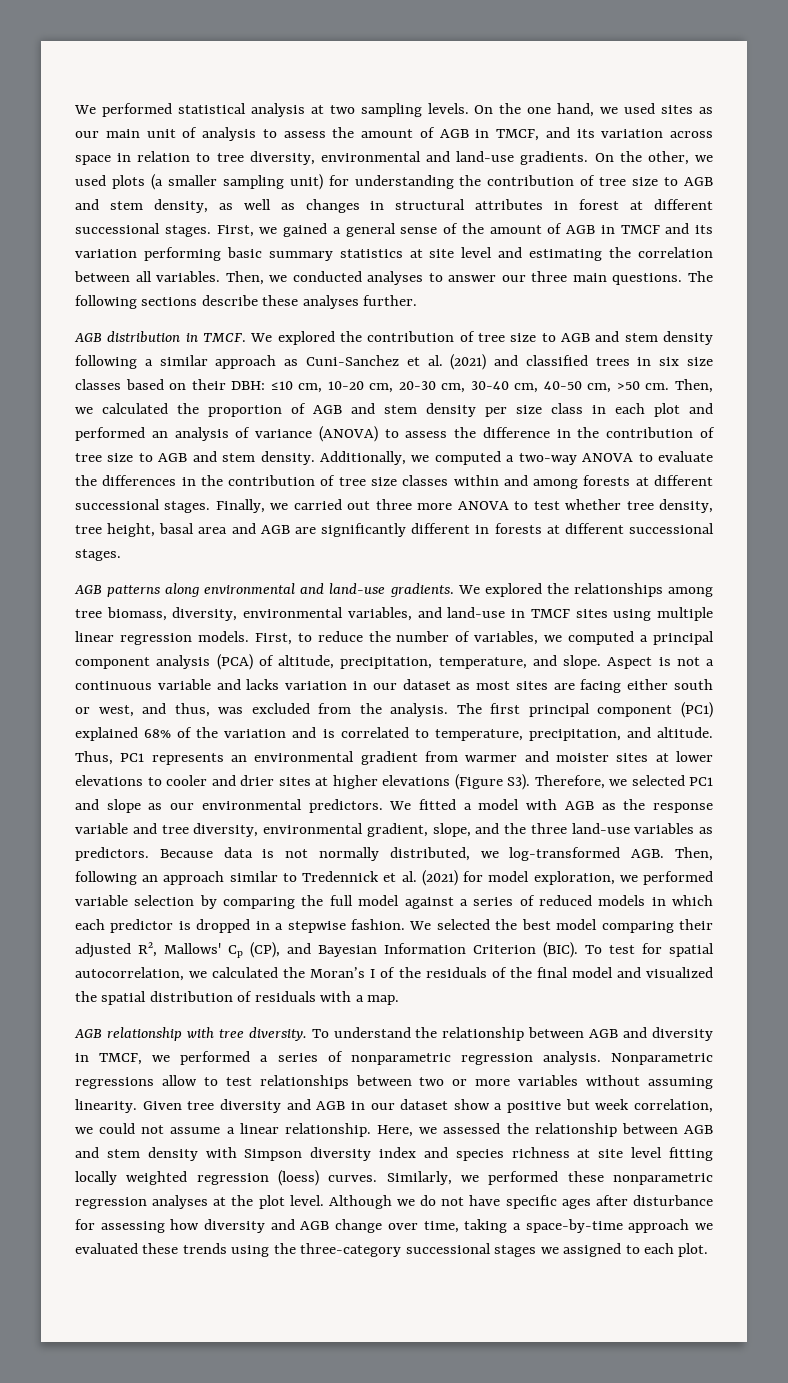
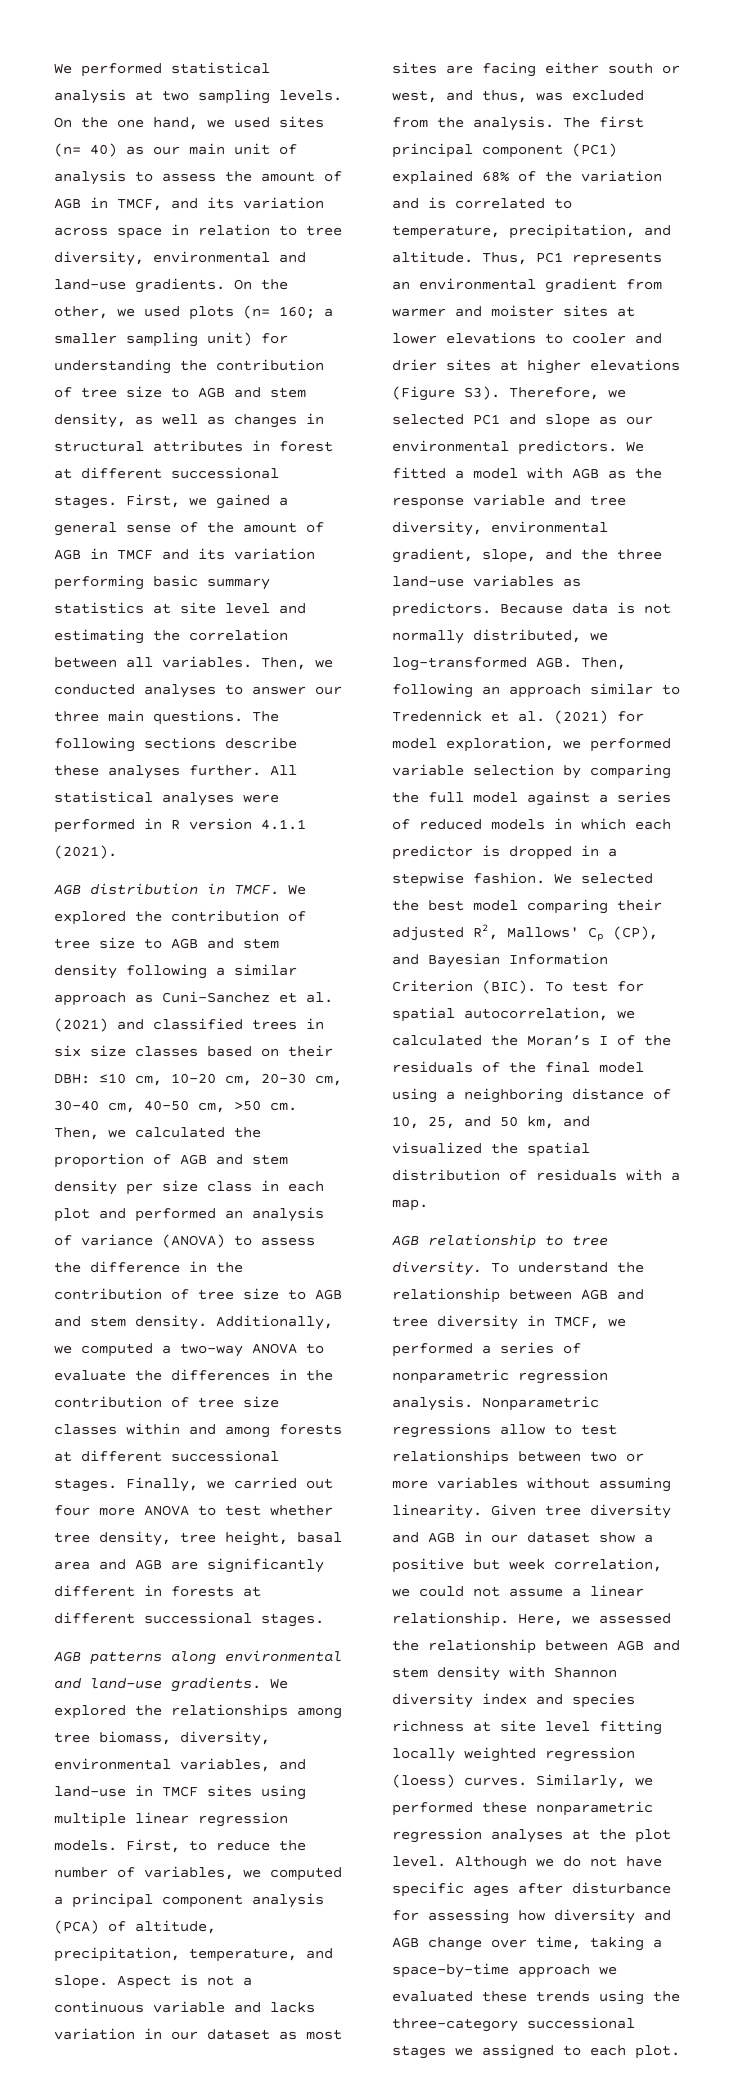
(694, 109) none -> [54,143,117,157] (n= 40)
[150,174,163,190] (a -> [243,305,333,319] (n= 160; a
(418, 300) none -> [270,765,297,776] [54,791,279,806] [54,818,306,833] [54,845,117,859] All statistical analyses were performed in R version 4.1.1 (2021).
[375,499,412,510] three -> [54,1505,90,1516] four
(613, 972) none -> [392,1088,671,1103] [392,1116,554,1129] using a neighboring distance of 10, 25, and 50 km,
[186,1027,214,1038] with -> [545,1235,563,1246] to
(648, 1032) none -> [392,1316,428,1327] tree
[244,1149,303,1161] Simpson -> [554,1667,617,1678] Shannon

